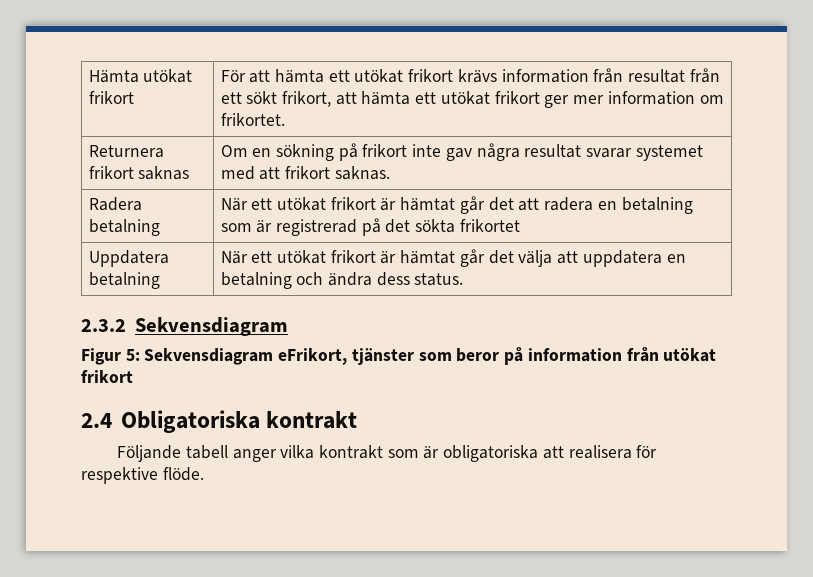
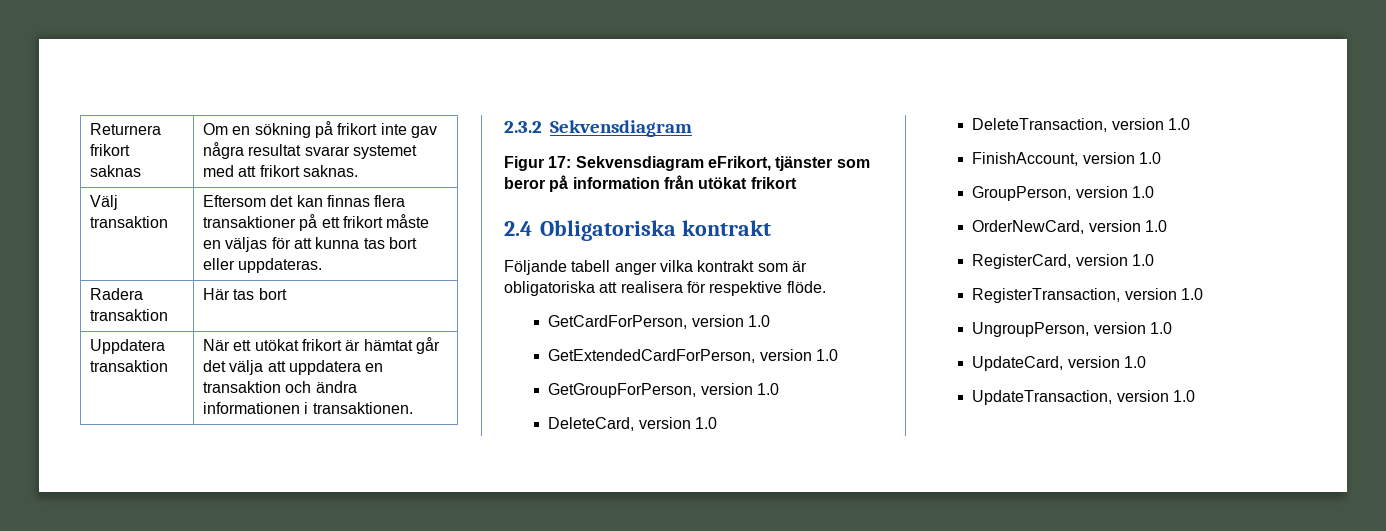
[88,69,193,83] [88,91,134,104] [220,68,720,83] [220,91,724,108] [220,113,285,126] Hämta utökat frikort | För att hämta ett utökat frikort krävs information från resultat från ett sökt frikort, att hämta ett utökat frikort ger mer information om frikortet. // -> (89, 129) none
[88,197,142,211] [88,219,160,236] [220,196,693,214] [220,218,520,236] Radera betalning | När ett utökat frikort är hämtat går det att radera en betalning som är registrerad på det sökta frikortet -> [89,195,118,210] [89,216,168,228] [202,195,406,207] [202,214,430,231] [202,237,417,252] [202,258,323,273] [89,288,143,300] [89,309,168,321] [202,288,287,300] Välj transaktion | Eftersom det kan finnas flera transaktioner på ett frikort måste en väljas för att kunna tas bort eller uppdateras. // Radera transaktion | Här tas bort
[88,272,160,289] betalning -> [89,360,168,372] transaktion
[220,272,292,289] betalning -> [202,381,281,393] transaktion
[376,272,464,286] dess status. -> [202,402,413,414] informationen i transaktionen.
[125,349,140,361] 5: -> [548,156,572,168] 17:
(204, 474) none -> [548,315,770,329] [548,349,838,363] [548,383,779,398] [548,417,717,431] [972,118,1190,132] [972,152,1161,166] [972,186,1154,201] [972,220,1167,234] [972,254,1154,269] [972,288,1203,303] [972,322,1172,337] [972,356,1146,371] [972,390,1195,405] // GetCardForPerson, version 1.0 // GetExtendedCardForPerson, version 1.0 // GetGroupForPerson, version 1.0 // DeleteCard, version 1.0 // DeleteTransaction, version 1.0 // FinishAccount, version 1.0 // GroupPerson, version 1.0 // OrderNewCard, version 1.0 // RegisterCard, version 1.0 // RegisterTransaction, version 1.0 // UngroupPerson, version 1.0 // UpdateCard, version 1.0 // UpdateTransaction, version 1.0

